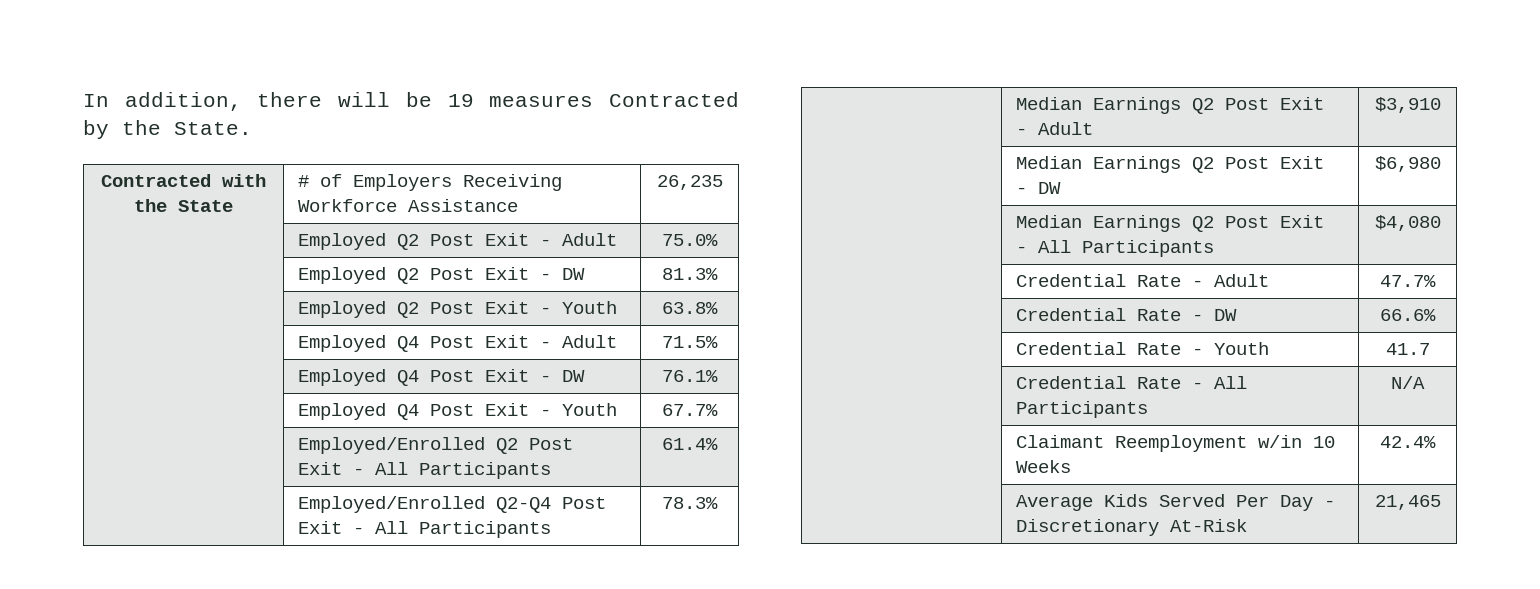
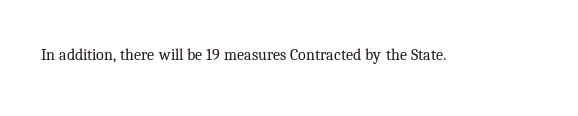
[101,174,266,187] [134,199,233,212] [298,174,563,191] [298,199,519,212] [656,175,723,190] [298,233,618,250] [662,234,718,246] [298,267,586,284] [662,268,718,280] [298,301,618,318] [662,302,718,314] [298,335,618,352] [662,336,718,348] [298,369,586,386] [662,370,718,382] [298,403,618,420] [662,404,718,416] [298,437,574,454] [298,462,552,479] [662,438,718,450] [298,496,607,513] [298,521,552,538] [662,497,718,509] [1016,97,1325,114] [1016,122,1094,135] [1374,97,1441,113] [1016,156,1325,173] [1016,182,1062,194] [1374,156,1441,172] [1016,215,1325,232] [1016,240,1215,257] [1374,215,1441,231] [1016,274,1270,287] [1380,275,1436,287] [1016,308,1238,321] [1380,309,1436,321] [1016,342,1270,355] [1385,343,1430,355] [1016,376,1248,389] [1016,401,1149,418] [1391,376,1425,389] [1016,435,1336,452] [1016,460,1072,473] [1380,436,1436,448] [1016,494,1336,511] [1016,519,1248,536] [1374,495,1441,510] // Contracted with the State | # of Employers Receiving Workforce Assistance | 26,235 // | Employed Q2 Post Exit - Adult | 75.0% // | Employed Q2 Post Exit - DW | 81.3% // | Employed Q2 Post Exit - Youth | 63.8% // | Employed Q4 Post Exit - Adult | 71.5% // | Employed Q4 Post Exit - DW | 76.1% // | Employed Q4 Post Exit - Youth | 67.7% // | Employed/Enrolled Q2 Post Exit - All Participants | 61.4% // | Employed/Enrolled Q2-Q4 Post Exit - All Participants | 78.3% // | Median Earnings Q2 Post Exit - Adult | $3,910 // | Median Earnings Q2 Post Exit - DW | $6,980 // | Median Earnings Q2 Post Exit - All Participants | $4,080 // | Credential Rate - Adult | 47.7% // | Credential Rate - DW | 66.6% // | Credential Rate - Youth | 41.7 // | Credential Rate - All Participants | N/A // | Claimant Reemployment w/in 10 Weeks | 42.4% // | Average Kids Served Per Day - Discretionary At-Risk | 21,465 -> (446, 54) none

